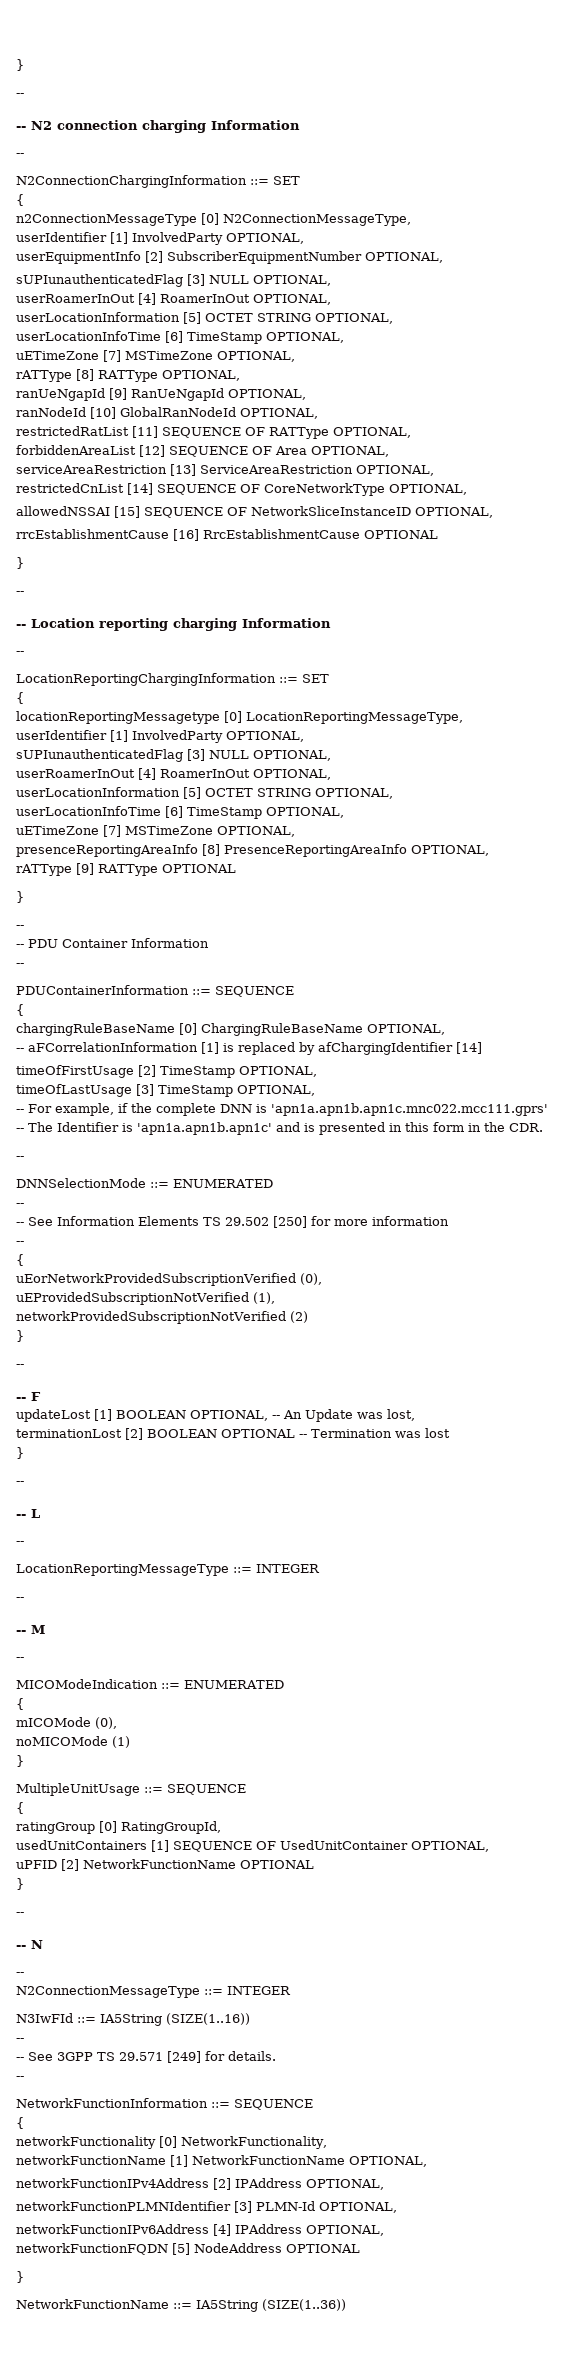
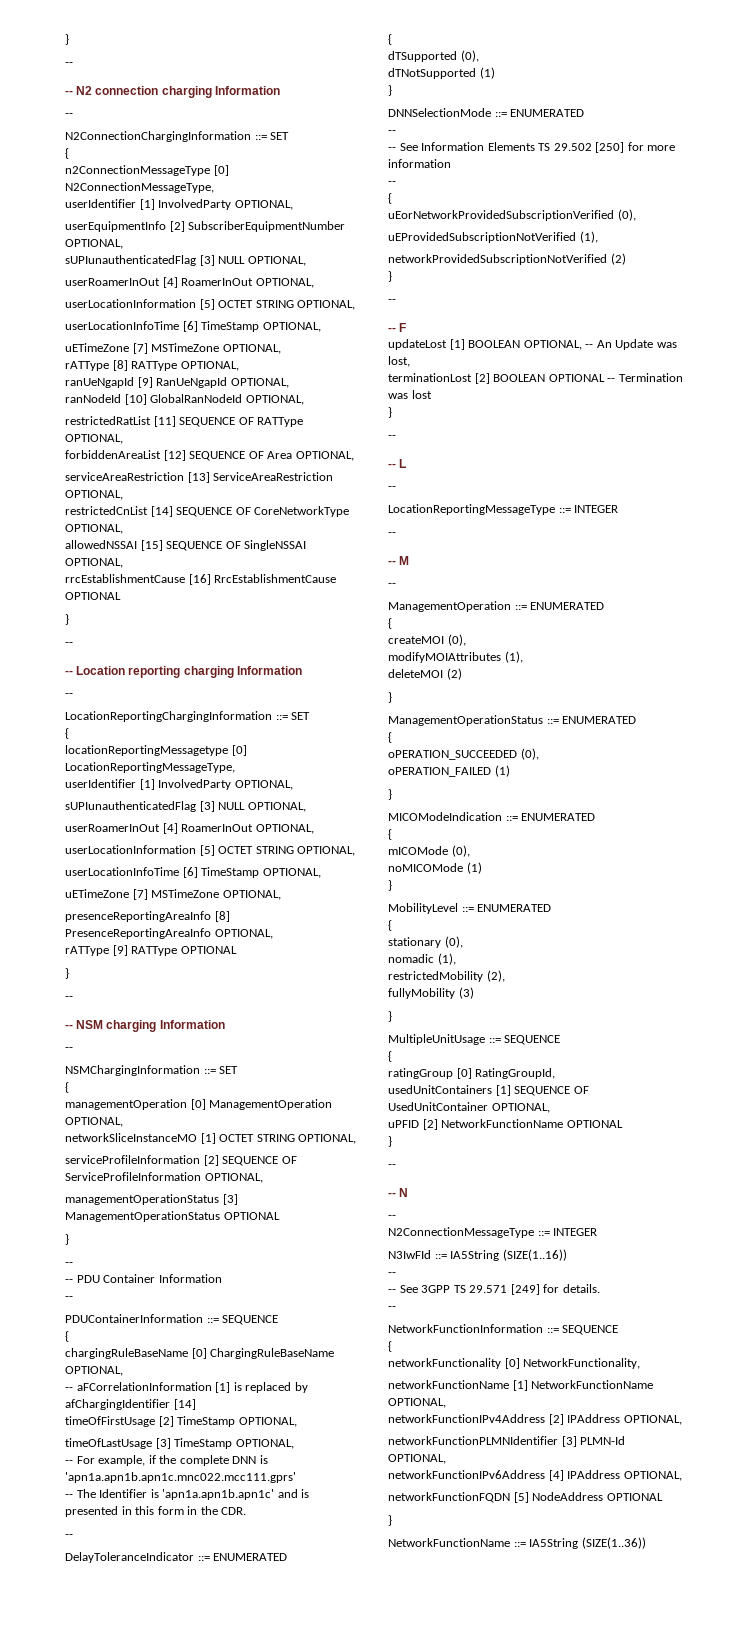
[251,506,411,516] NetworkSliceInstanceID -> [244,540,307,551] SingleNSSAI
(24, 927) none -> [65,1020,225,1032] [65,1047,73,1051] [65,1065,239,1076] [65,1082,69,1093] [65,1099,333,1110] [65,1117,123,1127] [65,1133,357,1144] [65,1155,297,1166] [65,1172,263,1183] [65,1194,238,1205] [65,1211,280,1222] [65,1234,69,1245] [65,1262,73,1266] // -- NSM charging Information // -- // NSMChargingInformation ::= SET // { // managementOperation [0] ManagementOperation OPTIONAL, // networkSliceInstanceMO [1] OCTET STRING OPTIONAL, // serviceProfileInformation [2] SEQUENCE OF ServiceProfileInformation OPTIONAL, // managementOperationStatus [3] ManagementOperationStatus OPTIONAL // } // --
(24, 1158) none -> [65,1552,288,1563] [388,34,392,45] [388,50,479,62] [388,67,495,79] [388,85,392,96] // DelayToleranceIndicator ::= ENUMERATED // { // dTSupported (0), // dTNotSupported (1) // }
(24, 1659) none -> [388,601,605,612] [388,618,392,629] [388,634,466,646] [388,651,523,663] [388,668,462,680] [388,692,392,703] [388,715,637,726] [388,732,392,743] [388,748,539,760] [388,765,510,777] [388,789,392,800] // ManagementOperation ::= ENUMERATED // { // createMOI (0), // modifyMOIAttributes (1), // deleteMOI (2) // } // ManagementOperationStatus ::= ENUMERATED // { // oPERATION_SUCCEEDED (0), // oPERATION_FAILED (1) // }
(24, 1761) none -> [388,903,552,914] [388,920,392,931] [388,936,463,948] [388,953,456,965] [388,970,505,982] [388,987,474,999] [388,1011,392,1022] // MobilityLevel ::= ENUMERATED // { // stationary (0), // nomadic (1), // restrictedMobility (2), // fullyMobility (3) // }

